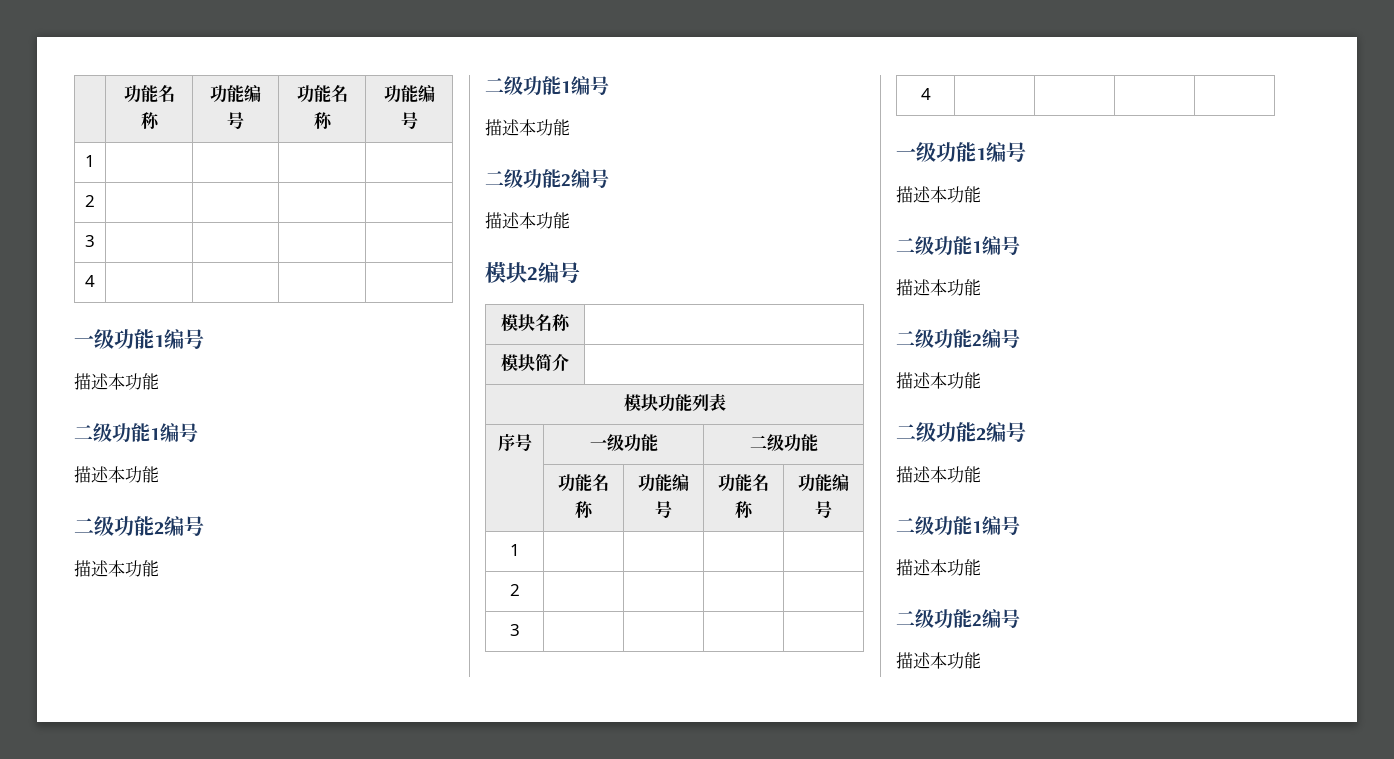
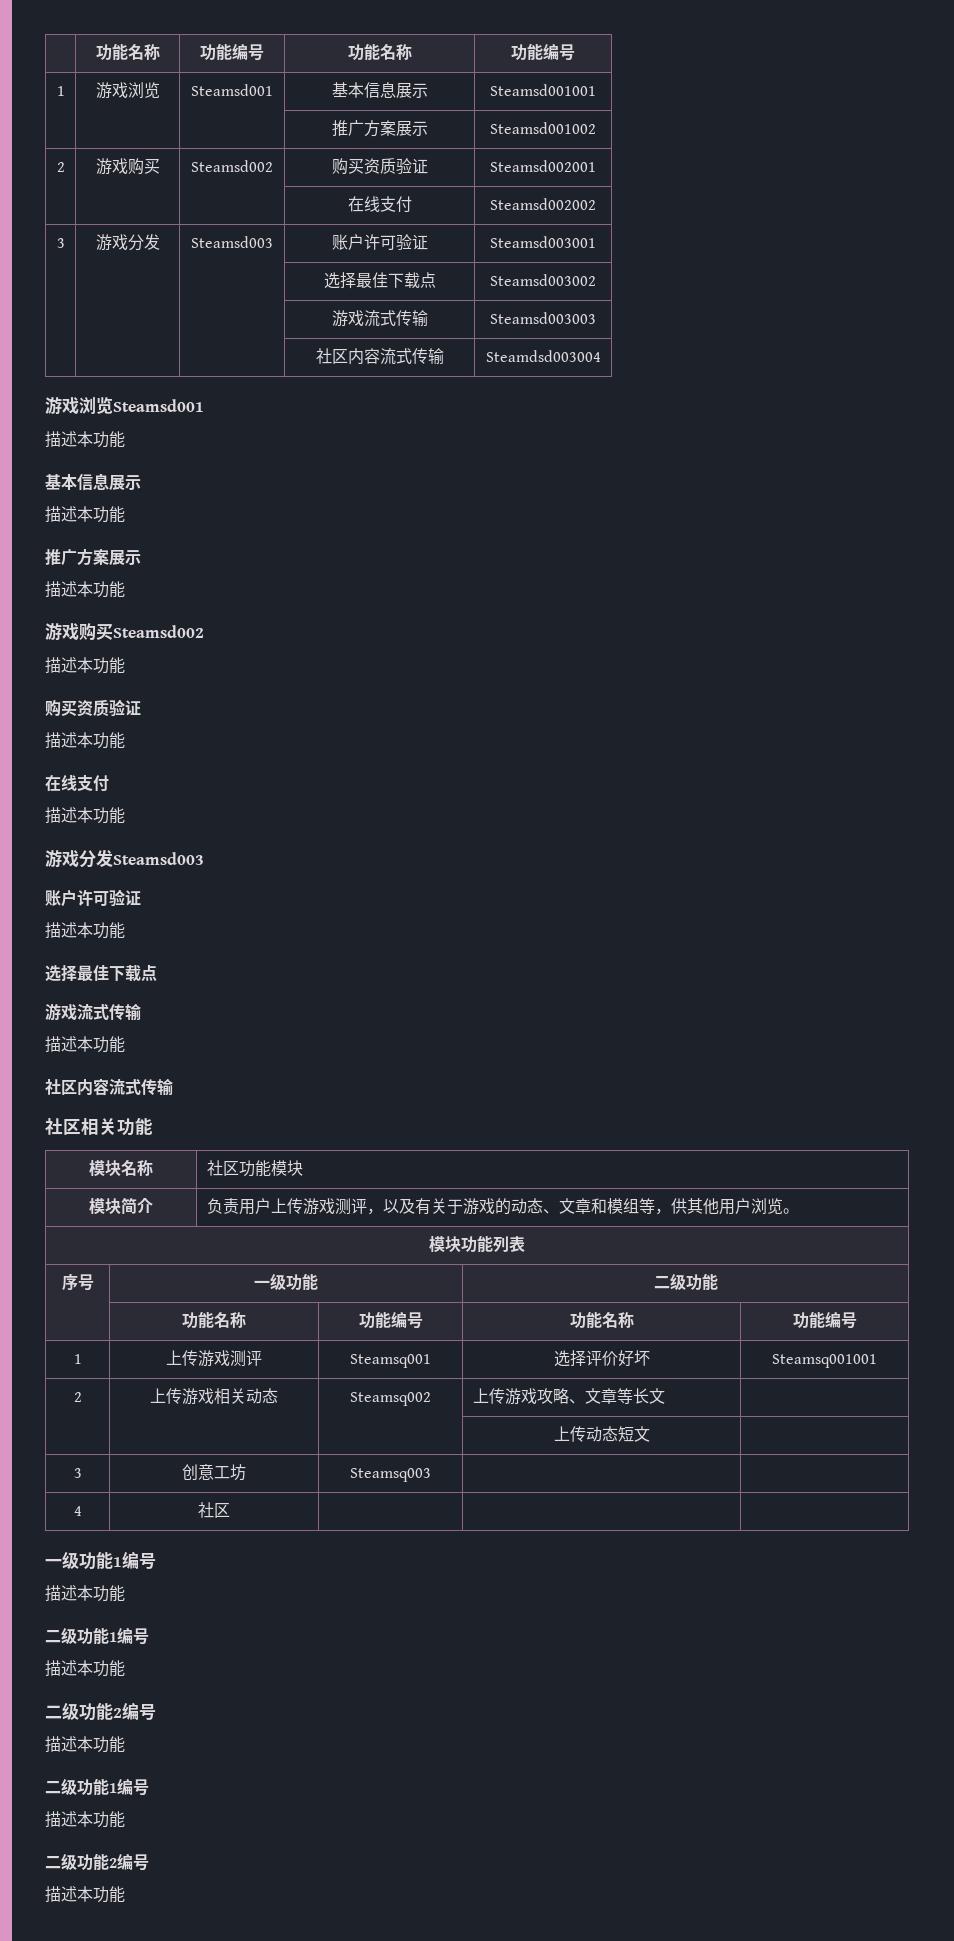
[123,85,175,102] [140,112,160,129] [210,85,261,102] [227,112,244,129] [296,85,348,102] [313,112,333,129] [383,85,435,102] [400,112,418,129] [85,155,95,167] [85,195,95,207] [85,235,95,247] [85,275,95,287] | 功能名称 | 功能编号 | 功能名称 | 功能编号 // 1 | | | | // 2 | | | | // 3 | | | | // 4 | -> [95,43,160,61] [200,43,264,61] [347,43,412,61] [511,43,575,61] [56,86,65,96] [95,82,160,99] [191,84,273,96] [331,82,428,98] [490,84,596,96] [331,120,428,137] [490,122,596,134] [56,162,65,172] [95,158,160,175] [191,160,273,172] [331,158,428,175] [490,160,596,172] [347,196,412,213] [490,198,596,210] [56,238,65,248] [95,234,160,251] [191,236,273,248] [331,234,428,250] [490,236,596,248] [323,272,436,289] [490,274,596,286] [331,310,428,327] [490,312,596,324] [315,348,444,365] [485,350,601,362] [45,397,204,415] [45,431,125,448] [45,473,141,491] [45,506,125,523] [45,548,141,566] [45,581,125,598] [45,623,204,641] [45,657,125,674] [45,699,141,717] [45,732,125,749] [45,774,109,792] [45,807,125,824] [45,849,204,868] [45,889,141,907] [45,922,125,939] [45,964,157,982] [45,1003,141,1021] [45,1036,125,1053] [45,1078,173,1096] [45,1117,153,1136] [89,1160,153,1177] [206,1160,303,1177] [89,1197,153,1215] [206,1198,799,1215] [429,1235,525,1253] [61,1274,94,1291] [254,1273,318,1291] [653,1273,718,1291] [182,1311,246,1329] [358,1311,423,1329] [569,1311,634,1329] [792,1311,857,1329] [73,1354,82,1364] [166,1350,262,1367] [350,1354,431,1368] [553,1350,650,1367] [772,1354,877,1368] [73,1392,82,1402] [150,1388,278,1405] [350,1392,431,1406] [472,1388,665,1405] [553,1426,650,1442] [73,1468,82,1478] [182,1464,246,1481] [350,1468,431,1482] [73,1506,82,1516] [198,1502,230,1518] | 功能名称 | 功能编号 | 功能名称 | 功能编号 // 1 | 游戏浏览 | Steamsd001 | 基本信息展示 | Steamsd001001 // | | | 推广方案展示 | Steamsd001002 // 2 | 游戏购买 | Steamsd002 | 购买资质验证 | Steamsd002001 // | | | 在线支付 | Steamsd002002 // 3 | 游戏分发 | Steamsd003 | 账户许可验证 | Steamsd003001 // | | | 选择最佳下载点 | Steamsd003002 // | | | 游戏流式传输 | Steamsd003003 // | | | 社区内容流式传输 | Steamdsd003004 // 游戏浏览Steamsd001 // 描述本功能 // 基本信息展示 // 描述本功能 // 推广方案展示 // 描述本功能 // 游戏购买Steamsd002 // 描述本功能 // 购买资质验证 // 描述本功能 // 在线支付 // 描述本功能 // 游戏分发Steamsd003 // 账户许可验证 // 描述本功能 // 选择最佳下载点 // 游戏流式传输 // 描述本功能 // 社区内容流式传输 // 社区相关功能 // 模块名称 | 社区功能模块 // 模块简介 | 负责用户上传游戏测评，以及有关于游戏的动态、文章和模组等，供其他用户浏览。 // 模块功能列表 // 序号 | 一级功能 | 二级功能 // | 功能名称 | 功能编号 | 功能名称 | 功能编号 // 1 | 上传游戏测评 | Steamsq001 | 选择评价好坏 | Steamsq001001 // 2 | 上传游戏相关动态 | Steamsq002 | 上传游戏攻略、文章等长文 | // | | | 上传动态短文 | // 3 | 创意工坊 | Steamsq003 | | // 4 | 社区
[485,262,580,283] [501,314,571,331] [501,353,569,371] [623,393,726,412] [497,434,532,451] [589,434,658,452] [749,434,818,452] [558,474,609,491] [575,501,594,518] [638,474,689,491] [655,501,672,518] [718,474,769,491] [735,501,754,518] [798,474,849,491] [815,501,832,518] [509,544,520,556] [509,584,520,596] [509,624,520,636] [920,88,931,100] [896,142,1026,162] [896,186,981,203] [896,236,1020,255] [896,279,981,296] [896,329,1020,348] [896,372,981,389] [896,422,1026,442] [896,466,981,483] [896,516,1020,535] [896,559,981,576] [896,609,1020,628] [896,652,981,669] // 模块2编号 // 模块名称 | // 模块简介 | // 模块功能列表 // 序号 | 一级功能 | 二级功能 // | 功能名称 | 功能编号 | 功能名称 | 功能编号 // 1 | | | | // 2 | | | | // 3 | | | | // 4 | | | | // 一级功能1编号 // 描述本功能 // 二级功能1编号 // 描述本功能 // 二级功能2编号 // 描述本功能 // 二级功能2编号 // 描述本功能 // 二级功能1编号 // 描述本功能 // 二级功能2编号 // 描述本功能 -> (125, 1894) none

